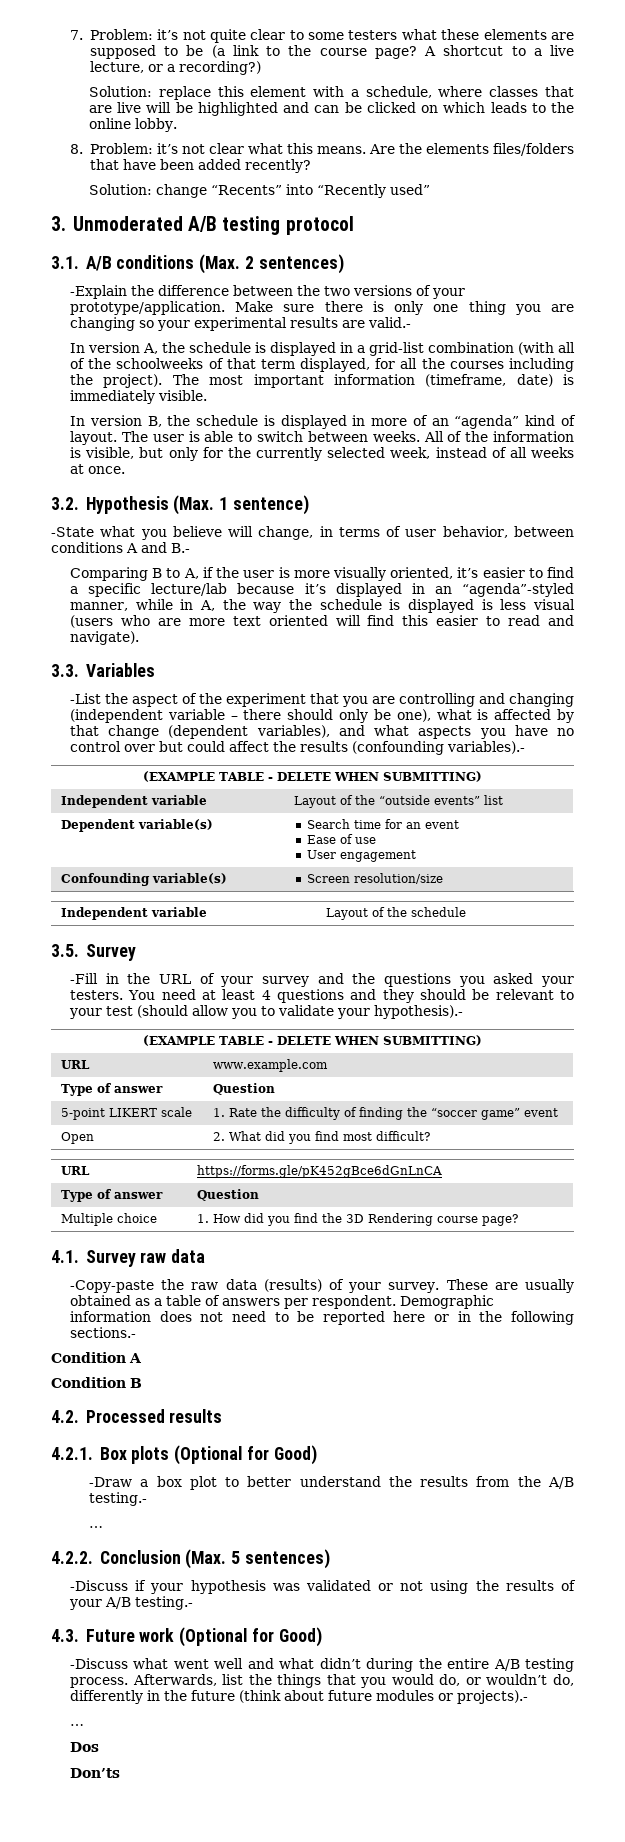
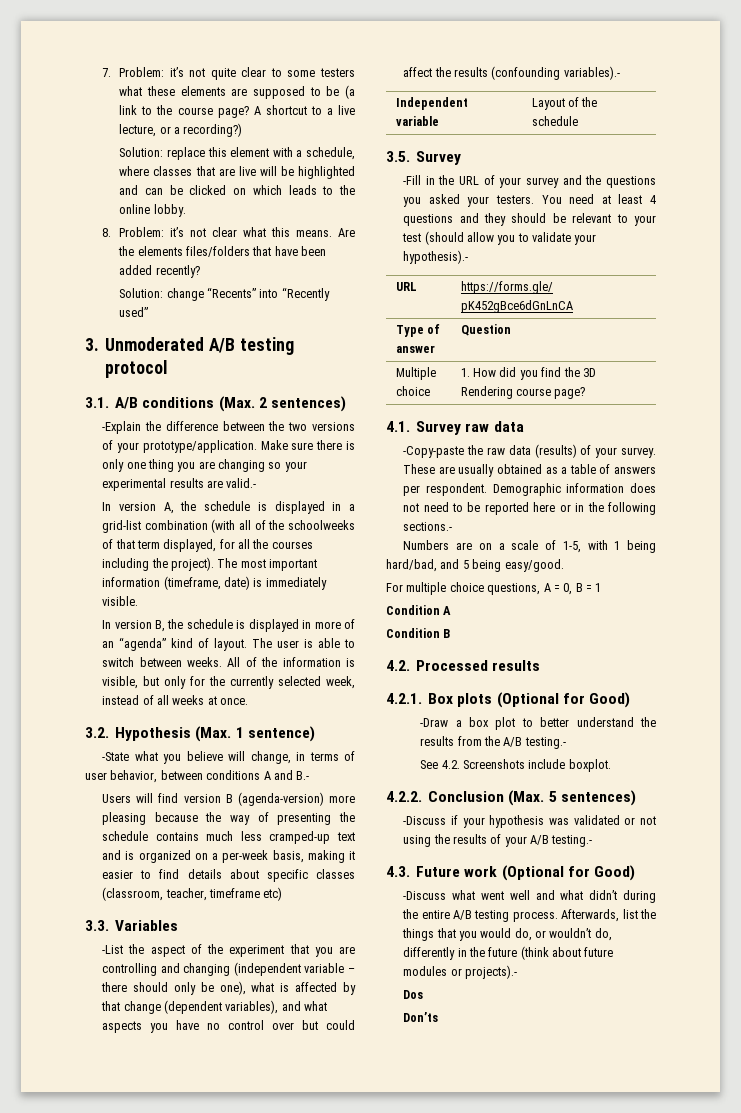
[69,567,574,581] [69,583,574,597] [69,599,576,613] [69,615,574,628] [69,631,139,645] Comparing B to A, if the user is more visually oriented, it’s easier to find a specific lecture/lab because it’s displayed in an “agenda”-styled manner, while in A, the way the schedule is displayed is less visual (users who are more text oriented will find this easier to read and navigate). -> [102,792,355,806] [102,812,355,825] [102,831,355,844] [102,850,355,863] [102,869,355,882] [102,887,283,901] Users will find version B (agenda-version) more pleasing because the way of presenting the schedule contains much less cramped-up text and is organized on a per-week basis, making it easier to find details about specific classes (classroom, teacher, timeframe etc)
[143,771,482,782] [60,795,207,808] [293,795,503,808] [60,819,213,832] [307,819,460,829] [307,834,377,844] [307,850,417,862] [60,873,227,886] [307,873,444,884] // (EXAMPLE TABLE - DELETE WHEN SUBMITTING) // Independent variable | Layout of the “outside events” list // Dependent variable(s) | Search time for an event // Ease of use // User engagement // Confounding variable(s) | Screen resolution/size -> (620, 73) none
[143,1035,482,1046] [60,1060,90,1069] [212,1059,328,1072] [60,1083,163,1096] [212,1083,275,1095] [60,1107,192,1120] [212,1107,558,1120] [60,1132,94,1144] [212,1131,430,1144] // (EXAMPLE TABLE - DELETE WHEN SUBMITTING) // URL | www.example.com // Type of answer | Question // 5-point LIKERT scale | 1. Rate the difficulty of finding the “soccer game” event // Open | 2. What did you find most difficult? -> (469, 257) none
(136, 1332) none -> [403,540,656,553] [386,559,564,572] [386,582,602,595] // Numbers are on a scale of 1-5, with 1 being hard/bad, and 5 being easy/good. // For multiple choice questions, A = 0, B = 1
[88,1526,103,1528] … -> [420,759,611,772] See 4.2. Screenshots include boxplot.
[69,1724,84,1726] // … -> (517, 972) none

